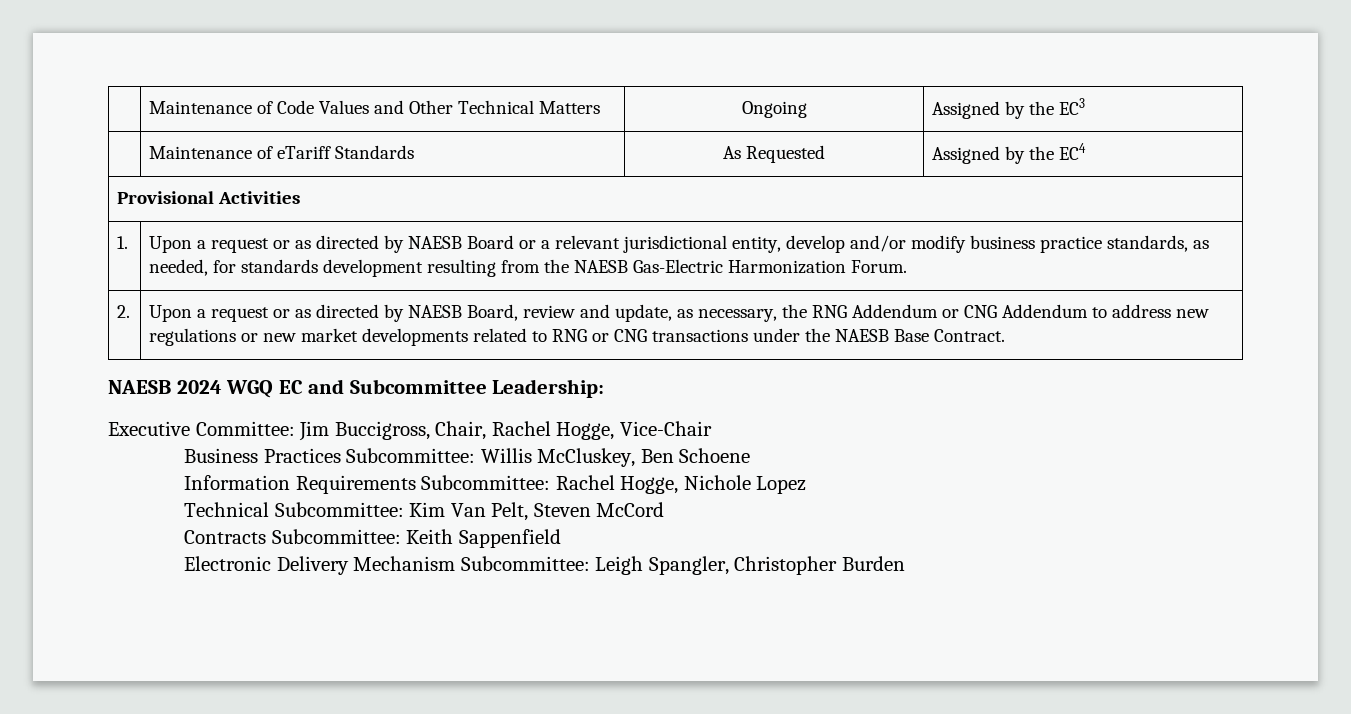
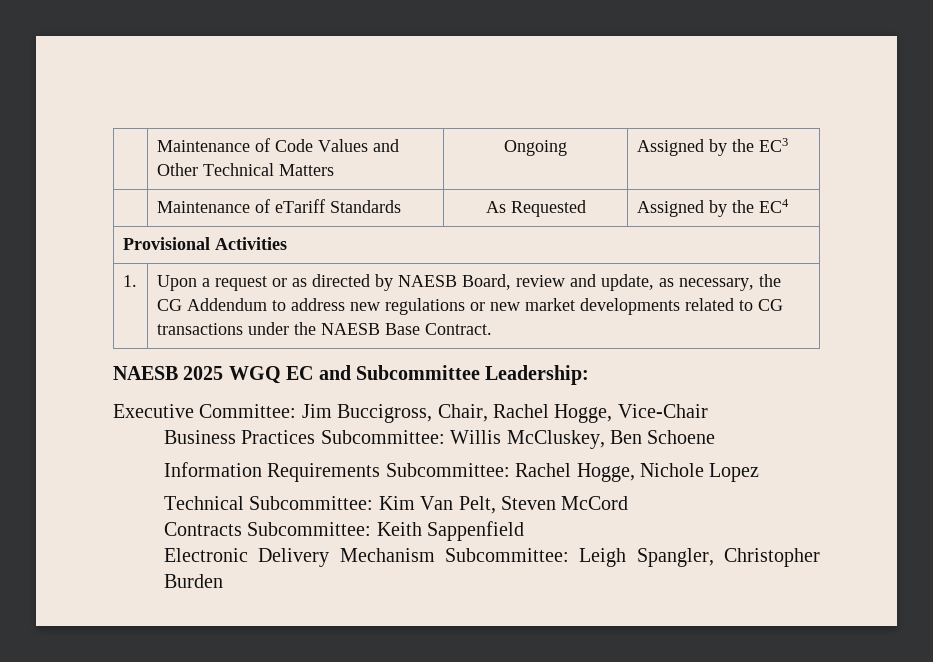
[149,235,1210,253] [149,259,908,277] [117,305,131,318] | Upon a request or as directed by NAESB Board or a relevant jurisdictional entity, develop and/or modify business practice standards, as needed, for standards development resulting from the NAESB Gas-Electric Harmonization Forum. // 2. -> (137, 281) none
[812,304,998,318] RNG Addendum or CNG -> [156,299,182,311] CG
[552,329,648,342] RNG or CNG -> [757,299,783,311] CG
[176,380,222,394] 2024 -> [183,366,224,380] 2025

